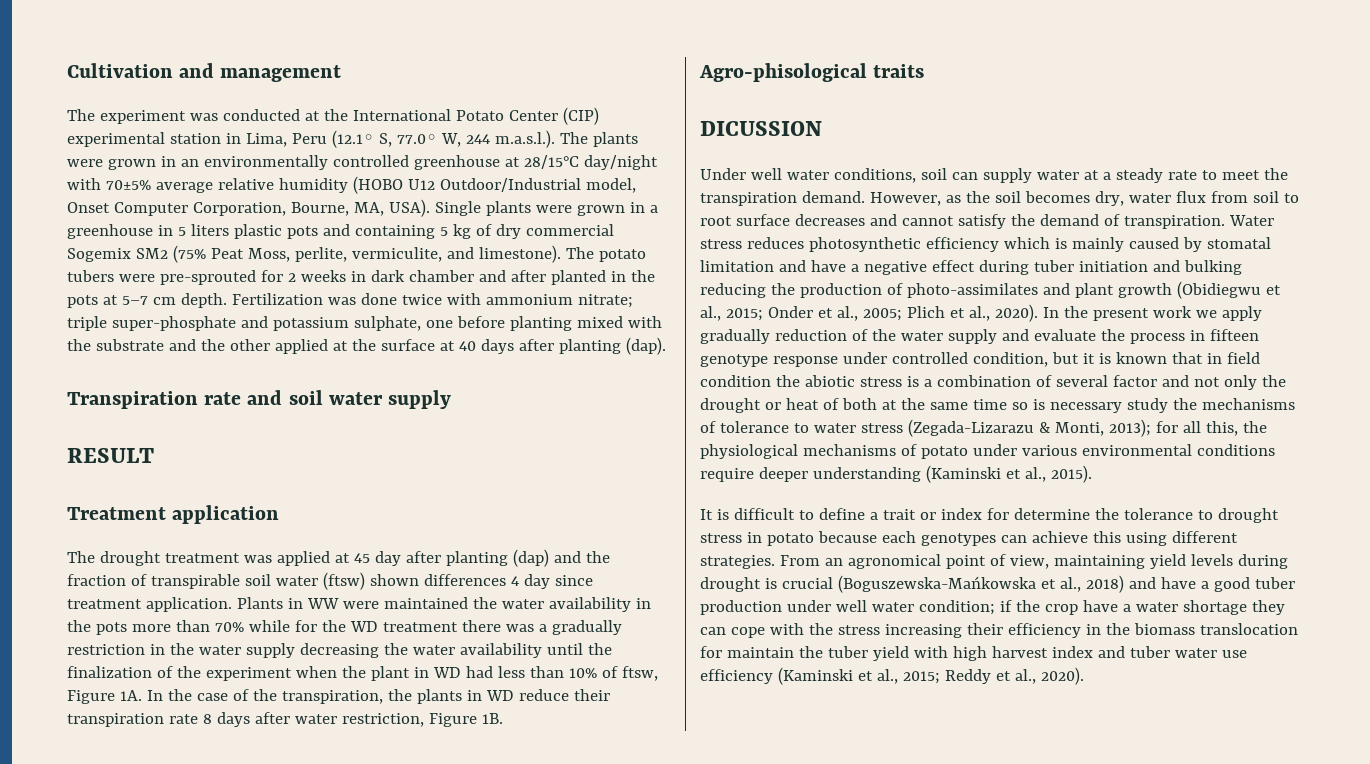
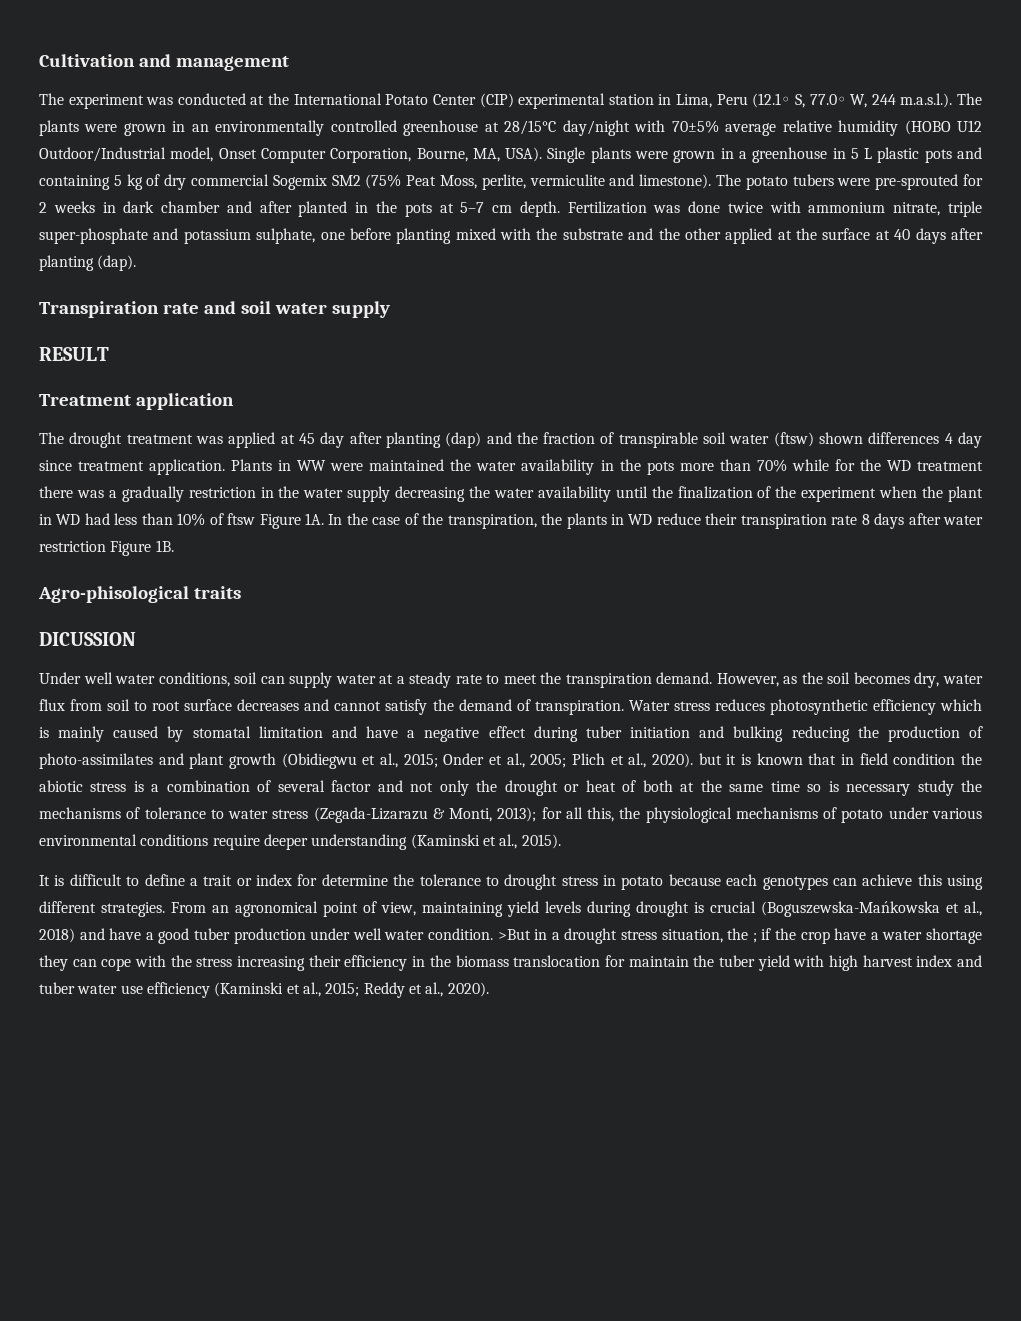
[190,224,229,236] liters -> [864,148,873,159] L
[351,247,442,262] vermiculite, -> [529,174,605,186] vermiculite
[577,294,633,308] nitrate; -> [893,202,941,216] nitrate,
[621,666,658,681] ftsw, -> [227,513,256,525] ftsw
[341,713,424,727] restriction, -> [39,541,106,552] restriction
[1042,306,1262,321] [700,329,1259,344] [700,352,1048,367] In the present work we apply gradually reduction of the water supply and evaluate the process in fifteen genotype response under controlled condition, -> (693, 760) none
[918,600,995,615] condition; -> [428,928,757,944] condition. >But in a drought stress situation, the ;

